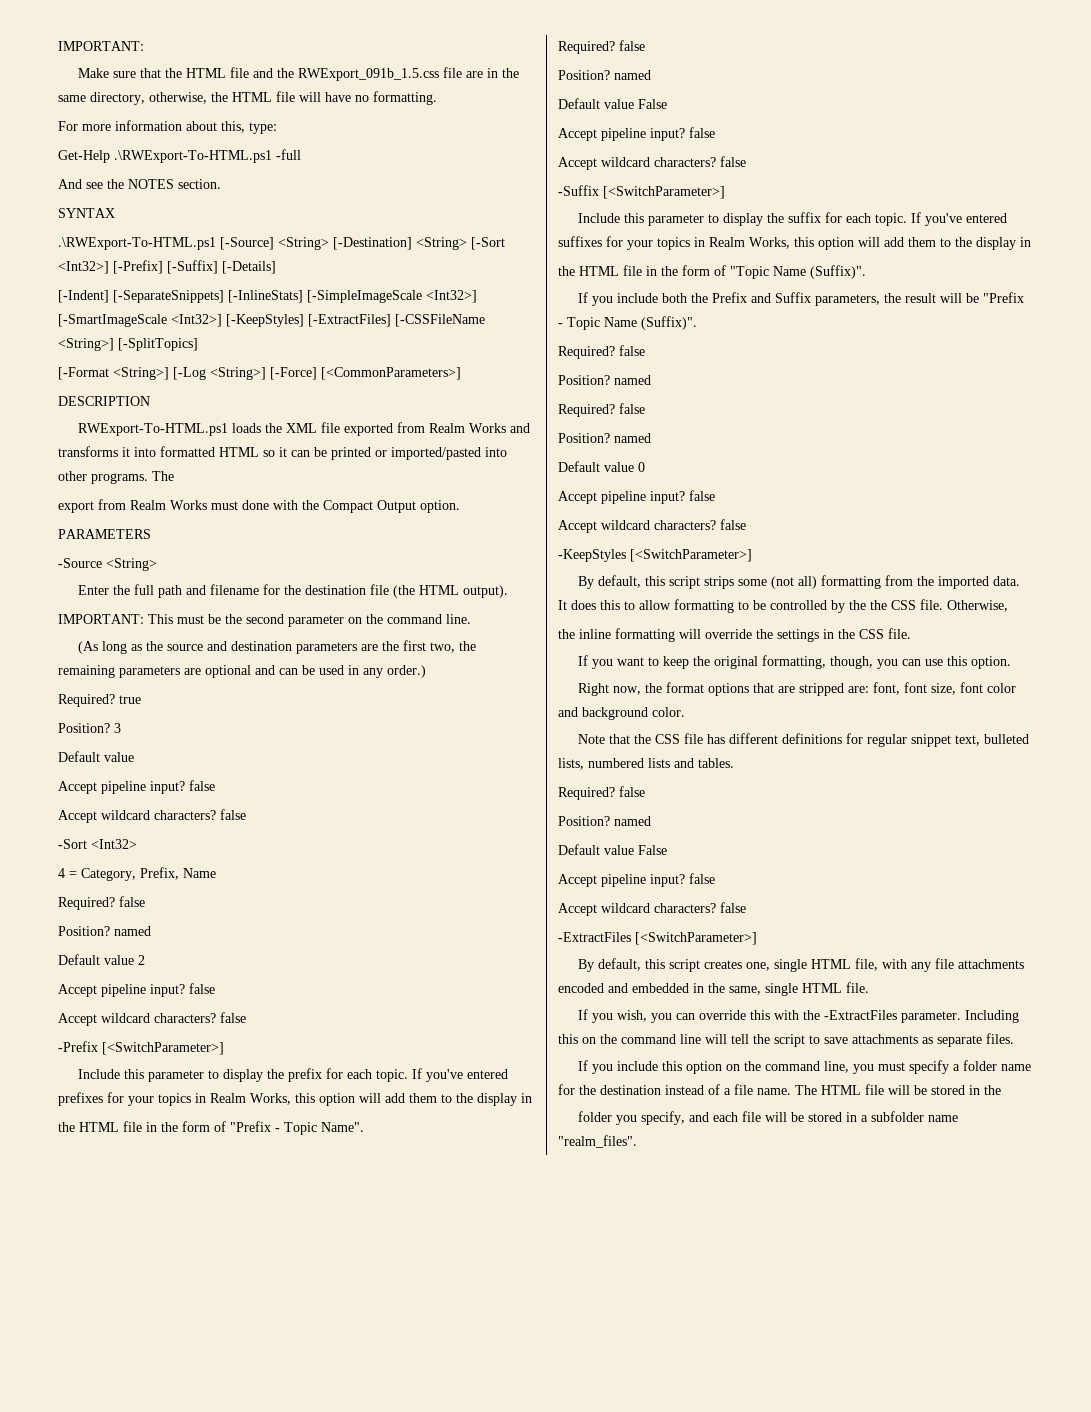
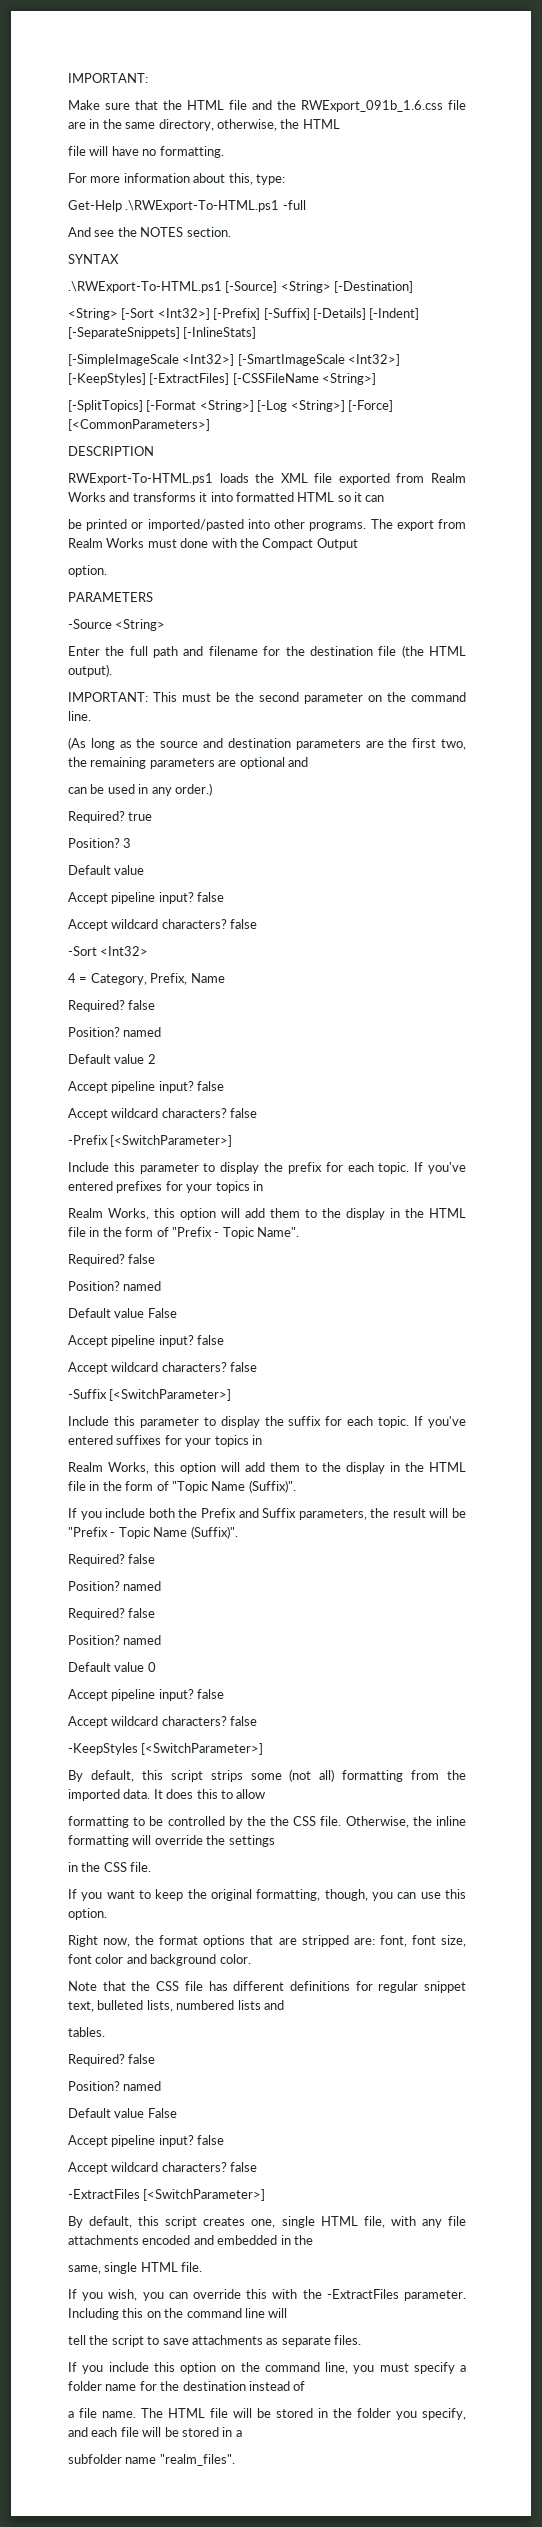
[298,68,440,81] RWExport_091b_1.5.css -> [301,100,443,112] RWExport_091b_1.6.css
(272, 97) none -> (340, 124) //
(412, 243) none -> (414, 287) //
(276, 267) // -> (366, 314) none
(303, 296) none -> (257, 333) //
(114, 344) none -> (377, 379) //
(198, 344) // -> (143, 406) none
(310, 453) none -> (385, 498) //
(174, 476) // -> (393, 524) none
(416, 506) none -> (358, 544) //
(275, 670) none -> (308, 762) //
(206, 1098) none -> (263, 1186) //
(532, 1098) // -> (400, 1213) none
(705, 242) none -> (262, 1440) //
(1031, 242) // -> (400, 1467) none
(671, 605) none -> (266, 1794) //
(1008, 606) // -> (409, 1822) none
(819, 635) none -> (275, 1841) //
(694, 763) none -> (284, 2005) //
(725, 988) none -> (313, 2240) //
(727, 1039) none -> (288, 2313) //
(720, 1089) none -> (306, 2386) //
(1001, 1090) // -> (352, 2413) none
(869, 1118) none -> (242, 2433) //

